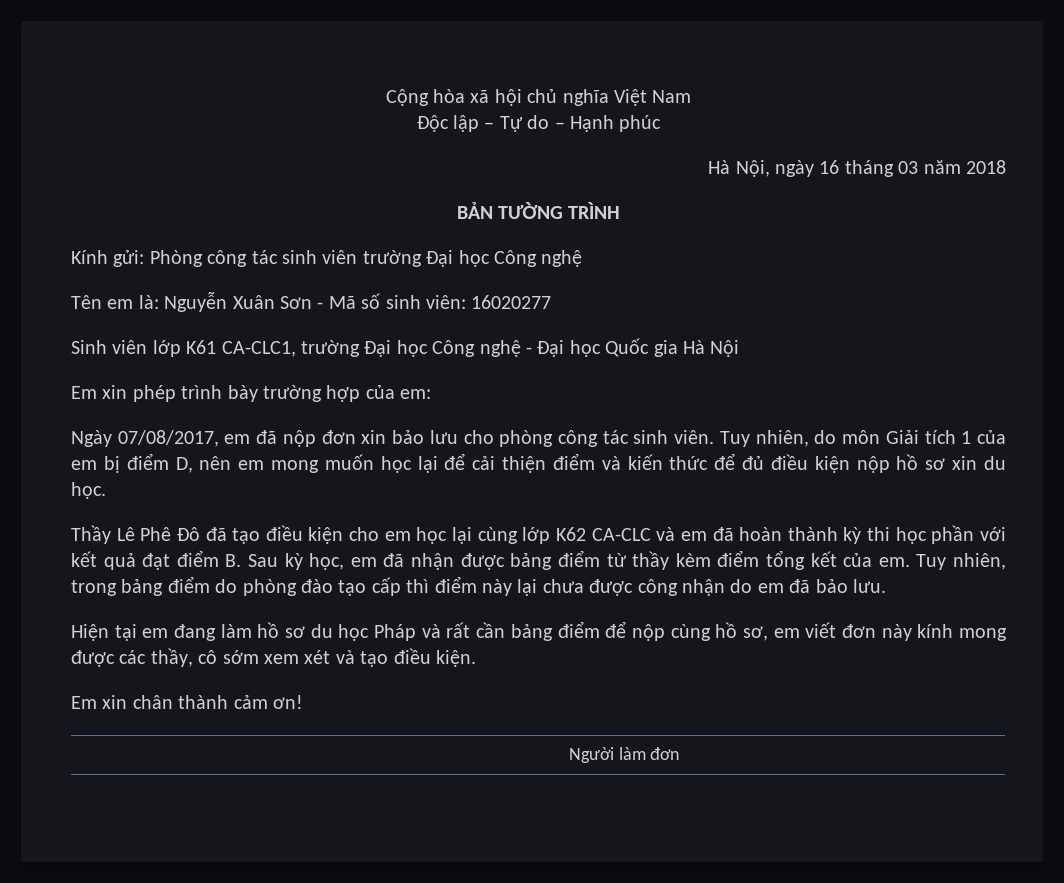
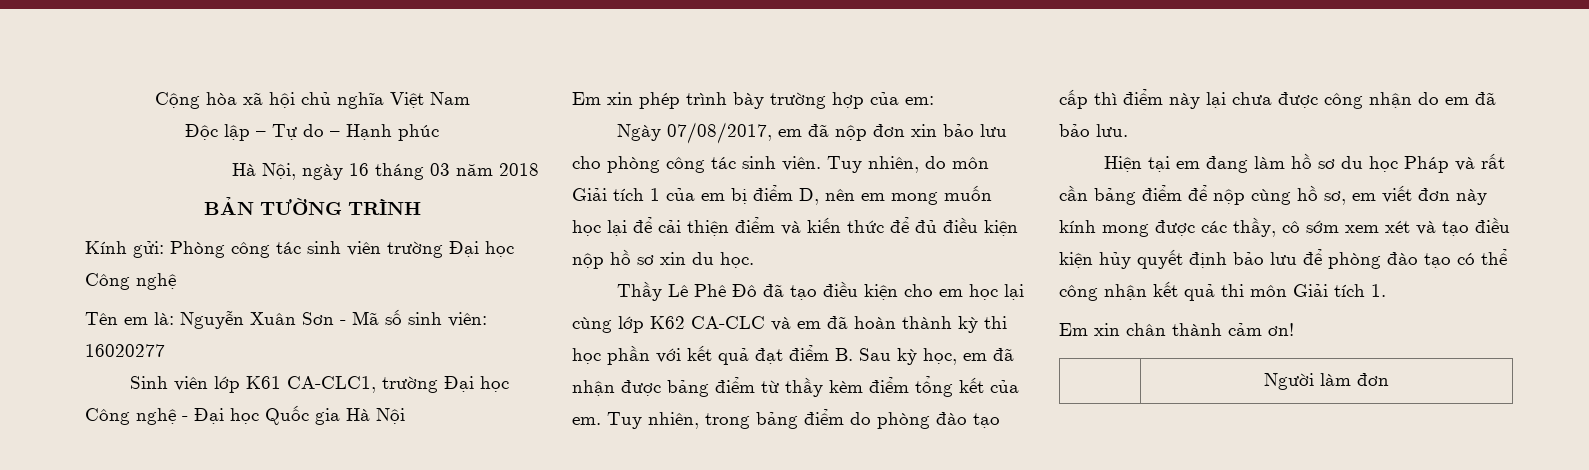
[435,650,476,667] kiện. -> [1059,249,1507,269] [1059,281,1386,301] kiện hủy quyết định bảo lưu để phòng đào tạo có thể công nhận kết quả thi môn Giải tích 1.

